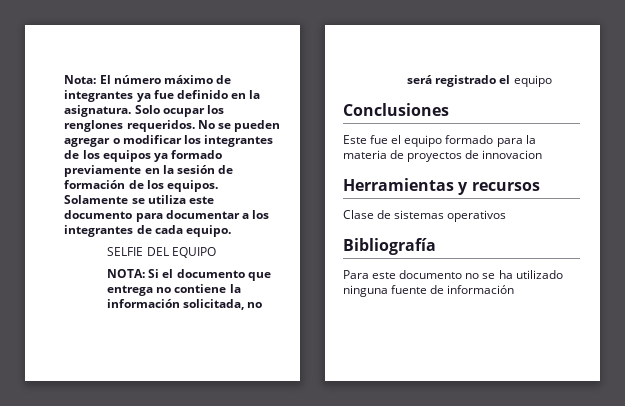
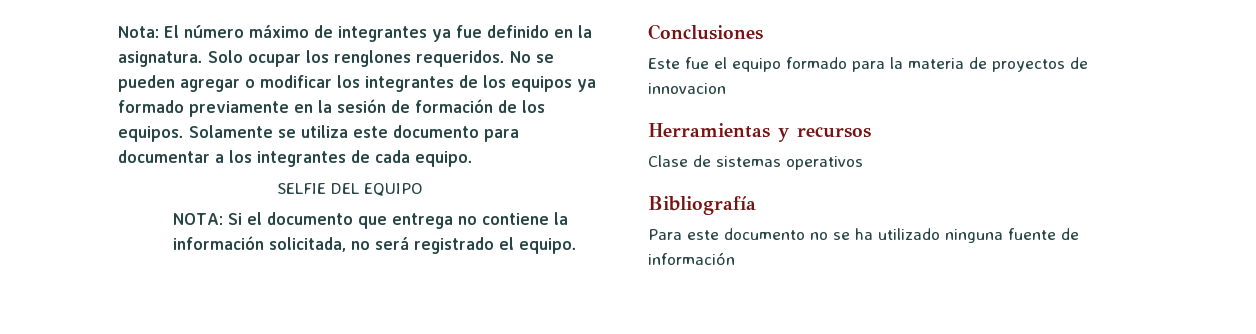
[513,75,552,87] equipo -> [518,238,577,254] equipo.

